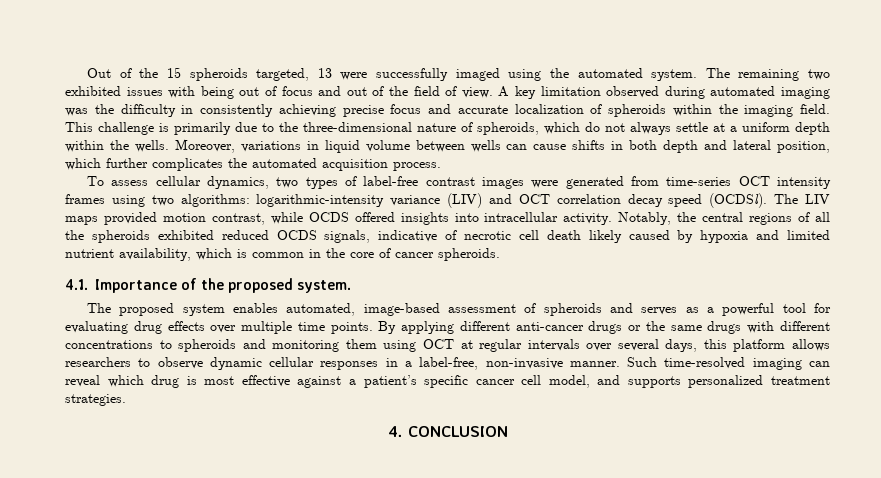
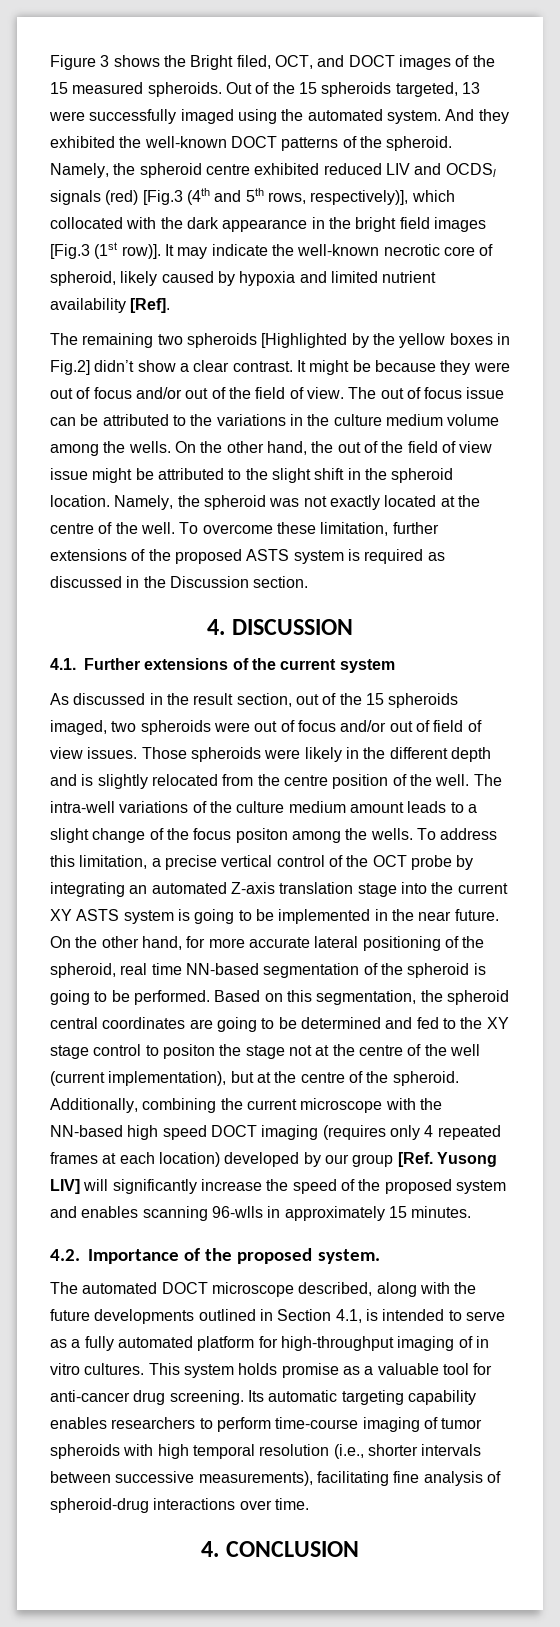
(87, 73) none -> [50,55,495,70] [50,82,222,97] Figure 3 shows the Bright filed, OCT, and DOCT images of the 15 measured spheroids.
[705,68,830,81] [65,86,831,99] [65,104,830,117] [65,122,830,135] [65,139,831,153] [65,158,441,171] [87,176,831,189] [65,193,830,208] [65,212,830,225] [65,230,581,243] The remaining two exhibited issues with being out of focus and out of the field of view. A key limitation observed during automated imaging was the difficulty in consistently achieving precise focus and accurate localization of spheroids within the imaging field. This challenge is primarily due to the three-dimensional nature of spheroids, which do not always settle at a uniform depth within the wells. Moreover, variations in liquid volume between wells can cause shifts in both depth and lateral position, which further complicates the automated acquisition process. // To assess cellular dynamics, two types of label-free contrast images were generated from time-series OCT intensity frames using two algorithms: logarithmic-intensity variance (LIV) and OCT correlation decay speed (OCDSl). The LIV maps provided motion contrast, while OCDS offered insights into intracellular activity. Notably, the central regions of all the spheroids exhibited reduced OCDS signals, indicative of necrotic cell death -> [445,109,509,124] [50,136,453,151] [50,163,496,178] [50,188,455,205] [50,217,486,232] [50,242,494,259] [50,271,116,286] And they exhibited the well-known DOCT patterns of the spheroid. Namely, the spheroid centre exhibited reduced LIV and OCDSl signals (red) [Fig.3 (4th and 5th rows, respectively)], which collocated with the dark appearance in the bright field images [Fig.3 (1st row)]. It may indicate the well-known necrotic core of spheroid,
[119,248,500,261] [65,279,88,290] availability, which is common in the core of cancer spheroids. // 4.1. -> [50,298,171,313] [50,333,510,348] [50,360,510,375] [50,387,505,399] [50,414,500,426] [50,441,493,456] [50,468,454,483] [50,495,480,510] [50,522,439,536] [50,549,445,564] [50,576,309,588] [207,619,353,635] [50,658,395,673] [50,693,459,708] [50,720,482,735] [50,747,491,762] [50,774,502,789] [50,801,477,813] [50,828,498,843] [50,855,474,870] [50,882,508,897] [50,909,499,924] [50,936,485,951] [50,963,486,978] [50,990,509,1005] [50,1017,509,1032] [50,1044,480,1059] [50,1071,459,1086] [50,1098,442,1113] [50,1125,501,1140] [50,1152,497,1167] [50,1179,506,1194] [50,1206,472,1221] [50,1249,80,1261] availability [Ref]. // The remaining two spheroids [Highlighted by the yellow boxes in Fig.2] didn’t show a clear contrast. It might be because they were out of focus and/or out of the field of view. The out of focus issue can be attributed to the variations in the culture medium volume among the wells. On the other hand, the out of the field of view issue might be attributed to the slight shift in the spheroid location. Namely, the spheroid was not exactly located at the centre of the well. To overcome these limitation, further extensions of the proposed ASTS system is required as discussed in the Discussion section. // 4. DISCUSSION // 4.1. Further extensions of the current system // As discussed in the result section, out of the 15 spheroids imaged, two spheroids were out of focus and/or out of field of view issues. Those spheroids were likely in the different depth and is slightly relocated from the centre position of the well. The intra-well variations of the culture medium amount leads to a slight change of the focus positon among the wells. To address this limitation, a precise vertical control of the OCT probe by integrating an automated Z-axis translation stage into the current XY ASTS system is going to be implemented in the near future. On the other hand, for more accurate lateral positioning of the spheroid, real time NN-based segmentation of the spheroid is going to be performed. Based on this segmentation, the spheroid central coordinates are going to be determined and fed to the XY stage control to positon the stage not at the centre of the well (current implementation), but at the centre of the spheroid. Additionally, combining the current microscope with the NN-based high speed DOCT imaging (requires only 4 repeated frames at each location) developed by our group [Ref. Yusong LIV] will significantly increase the speed of the proposed system and enables scanning 96-wlls in approximately 15 minutes. // 4.2.
[119,303,832,316] [65,321,830,334] [65,339,830,352] [65,357,831,370] [65,375,830,388] [65,394,126,406] proposed system enables automated, image-based assessment of spheroids and serves as a powerful tool for evaluating drug effects over multiple time points. By applying different anti-cancer drugs or the same drugs with different concentrations to spheroids and monitoring them using OCT at regular intervals over several days, this platform allows researchers to observe dynamic cellular responses in a label-free, non-invasive manner. Such time-resolved imaging can reveal which drug is most effective against a patient’s specific cancer cell model, and supports personalized treatment strategies. -> [82,1282,477,1297] [50,1309,505,1324] [50,1336,489,1351] [50,1363,493,1378] [50,1390,476,1405] [50,1417,483,1432] [50,1444,482,1459] [50,1471,501,1486] [50,1498,309,1513] automated DOCT microscope described, along with the future developments outlined in Section 4.1, is intended to serve as a fully automated platform for high-throughput imaging of in vitro cultures. This system holds promise as a valuable tool for anti-cancer drug screening. Its automatic targeting capability enables researchers to perform time-course imaging of tumor spheroids with high temporal resolution (i.e., shorter intervals between successive measurements), facilitating fine analysis of spheroid-drug interactions over time.

